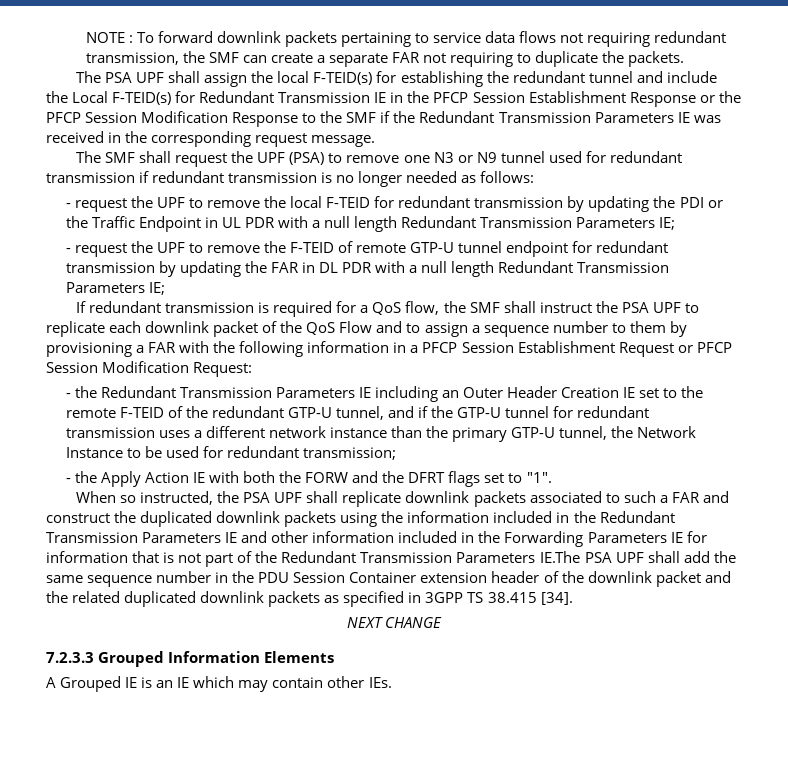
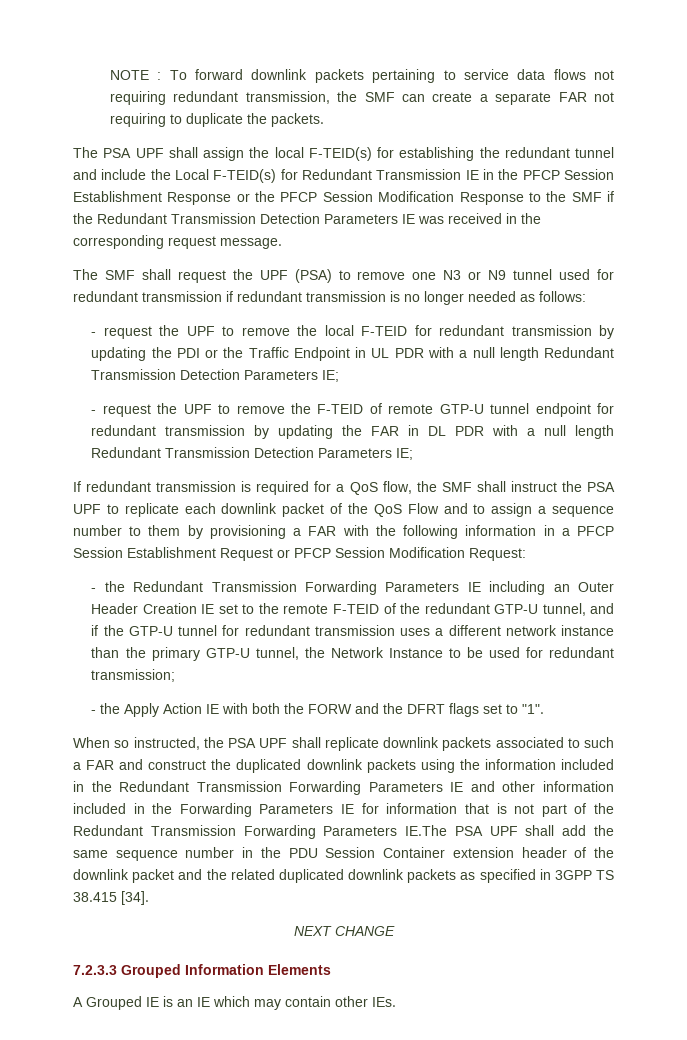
(591, 117) none -> [260,213,320,224] Detection
(573, 222) none -> [180,369,241,380] Detection
(670, 267) none -> [254,447,315,458] Detection
(272, 392) none -> [305,581,378,595] Forwarding
(138, 537) none -> [289,781,362,795] Forwarding
(453, 557) none -> [243,825,316,839] Forwarding

